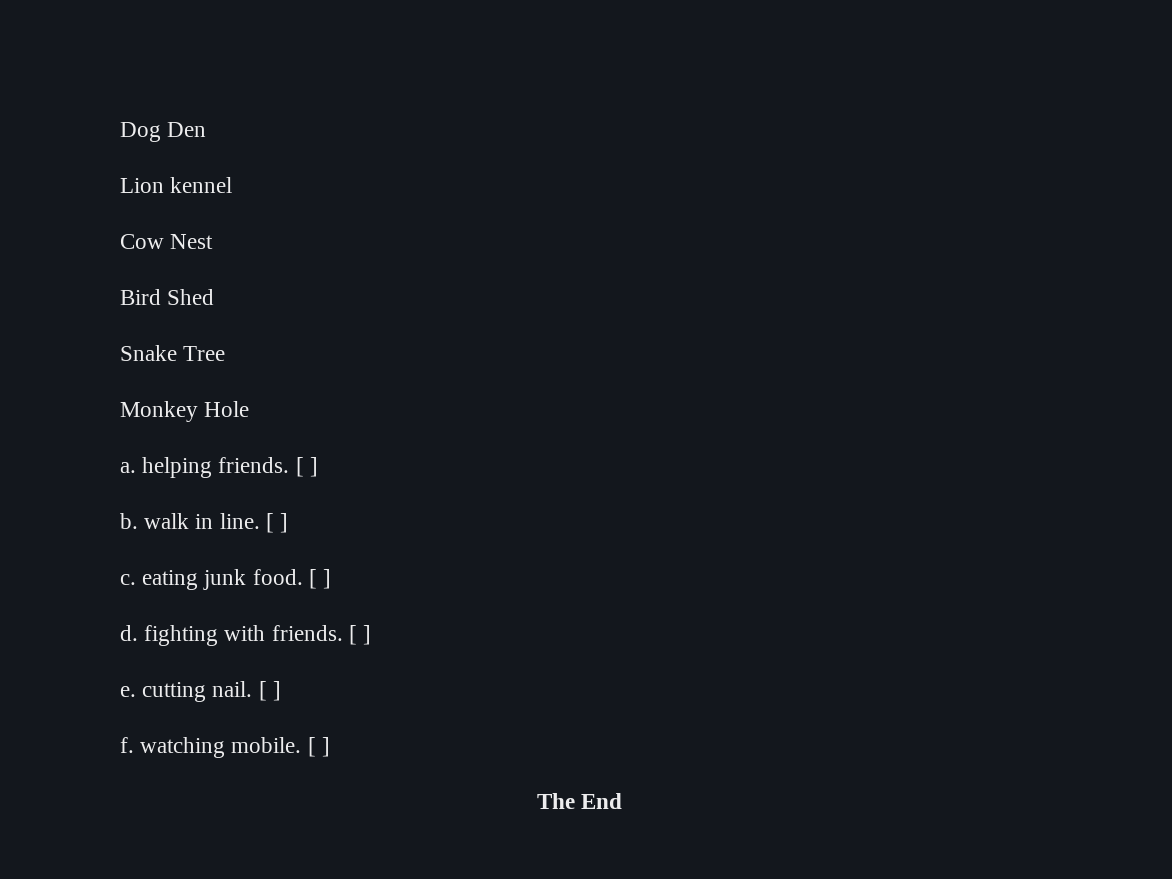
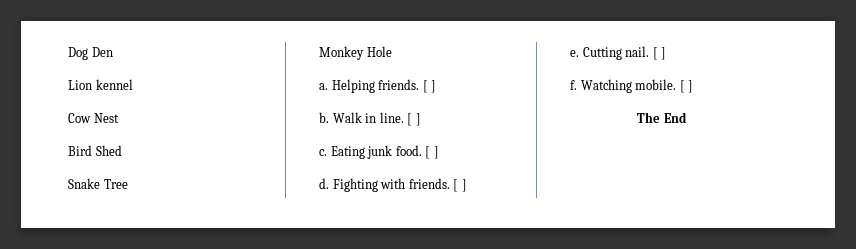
[142,457,213,478] helping -> [331,79,375,93] Helping
[144,513,190,529] walk -> [332,112,362,123] Walk
[142,570,199,590] eating -> [330,146,365,159] Eating
[144,625,219,646] fighting -> [332,178,378,192] Fighting
[142,682,207,702] cutting -> [582,47,622,60] Cutting
[140,737,226,758] watching -> [580,79,632,93] Watching

